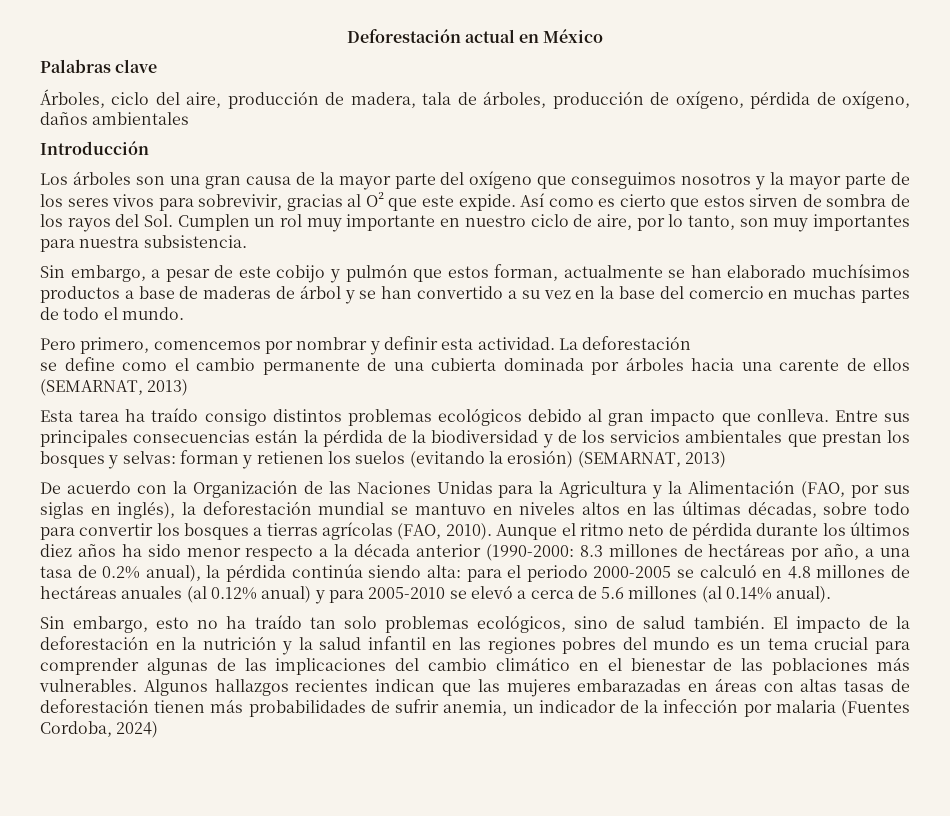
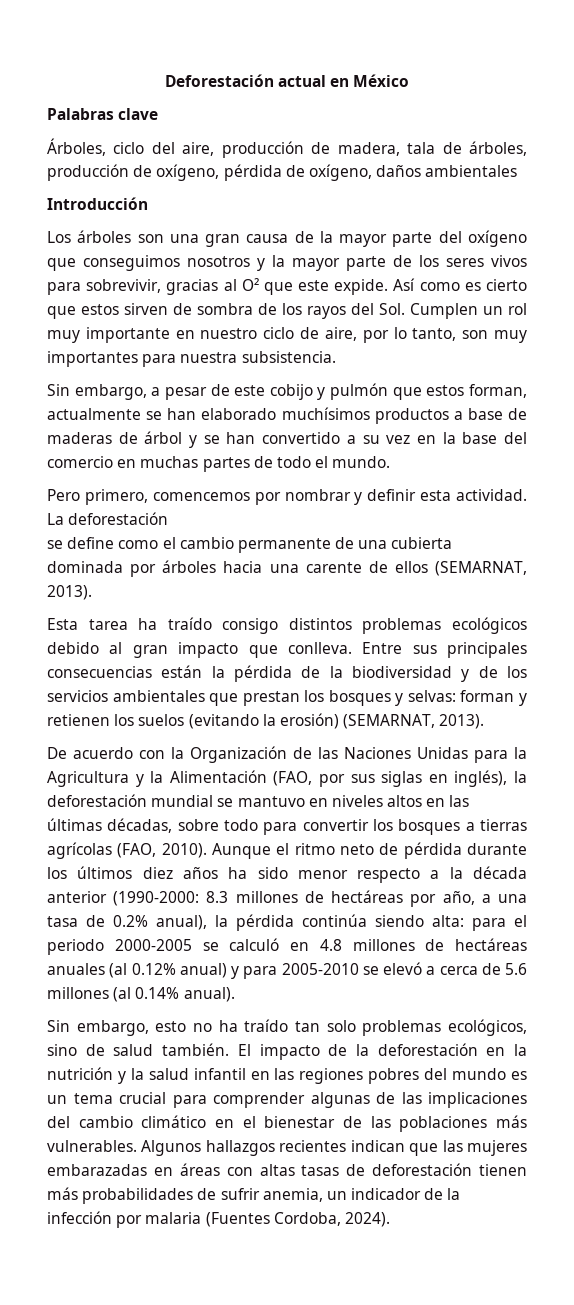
[147,379,189,396] 2013) -> [47,585,92,600] 2013).
[684,451,726,468] 2013) -> [439,714,485,729] 2013).
[116,721,159,738] 2024) -> [344,1212,390,1227] 2024).

